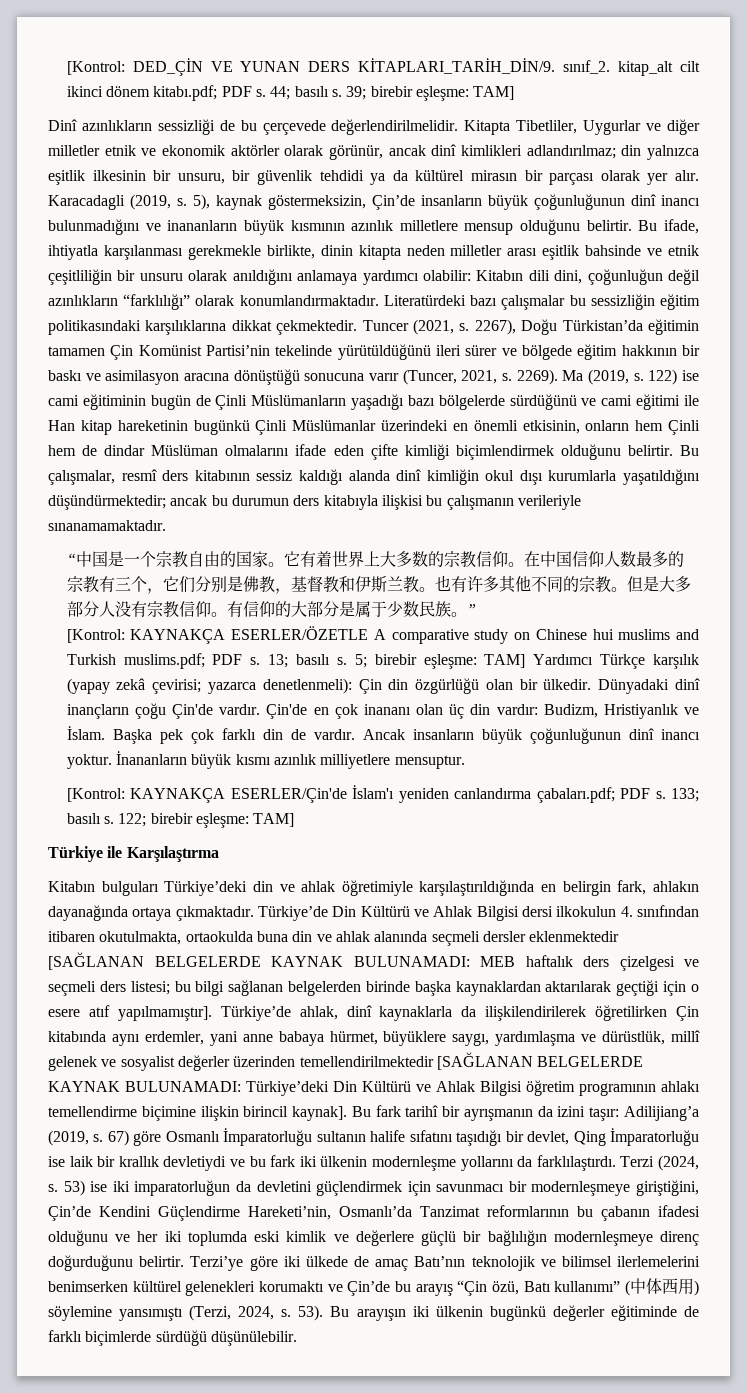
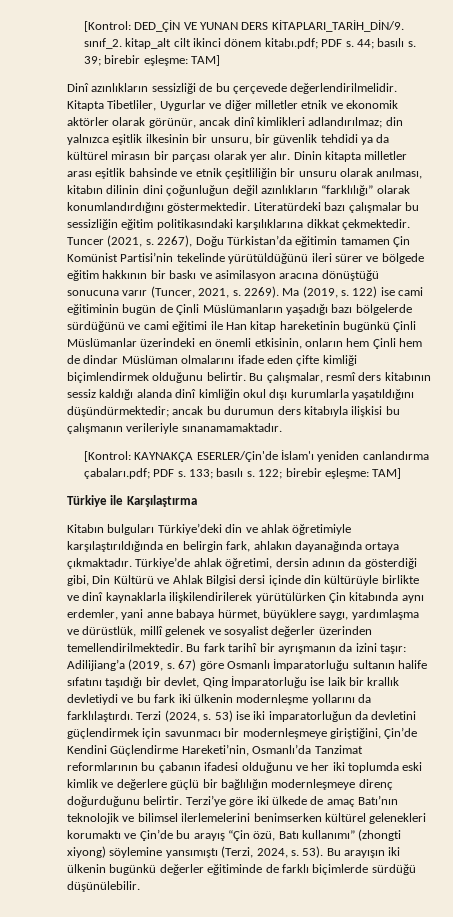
[48,194,700,210] [48,219,699,235] [48,245,445,260] Karacadagli (2019, s. 5), kaynak göstermeksizin, Çin’de insanların büyük çoğunluğunun dinî inancı bulunmadığını ve inananların büyük kısmının azınlık milletlere mensup olduğunu belirtir. Bu ifade, ihtiyatla karşılanması gerekmekle birlikte, dinin kitapta neden -> [293,151,361,162] Dinin kitapta
[232,269,583,285] anıldığını anlamaya yardımcı olabilir: Kitabın dili dini, -> [376,168,423,179] [67,185,163,194] anılması, kitabın dilinin dini
[239,295,379,306] konumlandırmaktadır. -> [67,202,251,213] konumlandırdığını göstermektedir.
[66,551,684,568] [66,575,691,594] [66,601,476,618] [66,626,700,644] [66,653,699,669] [66,678,700,694] [66,703,699,719] [66,726,700,744] [66,751,465,769] // “中国是一个宗教自由的国家。它有着世界上大多数的宗教信仰。在中国信仰人数最多的宗教有三个，它们分别是佛教，基督教和伊斯兰教。也有许多其他不同的宗教。但是大多部分人没有宗教信仰。有信仰的大部分是属于少数民族。” // [Kontrol: KAYNAKÇA ESERLER/ÖZETLE A comparative study on Chinese hui muslims and Turkish muslims.pdf; PDF s. 13; basılı s. 5; birebir eşleşme: TAM] Yardımcı Türkçe karşılık (yapay zekâ çevirisi; yazarca denetlenmeli): Çin din özgürlüğü olan bir ülkedir. Dünyadaki dinî inançların çoğu Çin'de vardır. Çin'de en çok inananı olan üç din vardır: Budizm, Hristiyanlık ve İslam. Başka pek çok farklı din de vardır. Ancak insanların büyük çoğunluğunun dinî inancı yoktur. İnananların büyük kısmı azınlık milliyetlere mensuptur. -> (282, 427) none
(328, 913) none -> [193,558,417,569] [67,575,89,586] ahlak öğretimi, dersin adının da gösterdiği gibi,
[556,905,699,917] [48,931,620,946] [48,952,699,971] [48,980,699,996] [48,1005,668,1021] ilkokulun 4. sınıfından itibaren okutulmakta, ortaokulda buna din ve ahlak alanında seçmeli dersler eklenmektedir [SAĞLANAN BELGELERDE KAYNAK BULUNAMADI: MEB haftalık ders çizelgesi ve seçmeli ders listesi; bu bilgi sağlanan belgelerden birinde başka kaynaklardan aktarılarak geçtiği için o esere atıf yapılmamıştır]. Türkiye’de ahlak, dinî kaynaklarla da ilişkilendirilerek öğretilirken -> [268,575,419,586] [67,592,326,603] içinde din kültürüyle birlikte ve dinî kaynaklarla ilişkilendirilerek yürütülürken
[299,1052,644,1070] [48,1080,700,1096] [48,1106,348,1121] temellendirilmektedir [SAĞLANAN BELGELERDE KAYNAK BULUNAMADI: Türkiye’deki Din Kültürü ve Ahlak Bilgisi öğretim programının ahlakı temellendirme biçimine ilişkin birincil kaynak]. -> [67,643,183,652] temellendirilmektedir.
[625,1278,700,1296] (中体西用) -> [358,829,402,841] [67,846,106,858] (zhongti xiyong)

